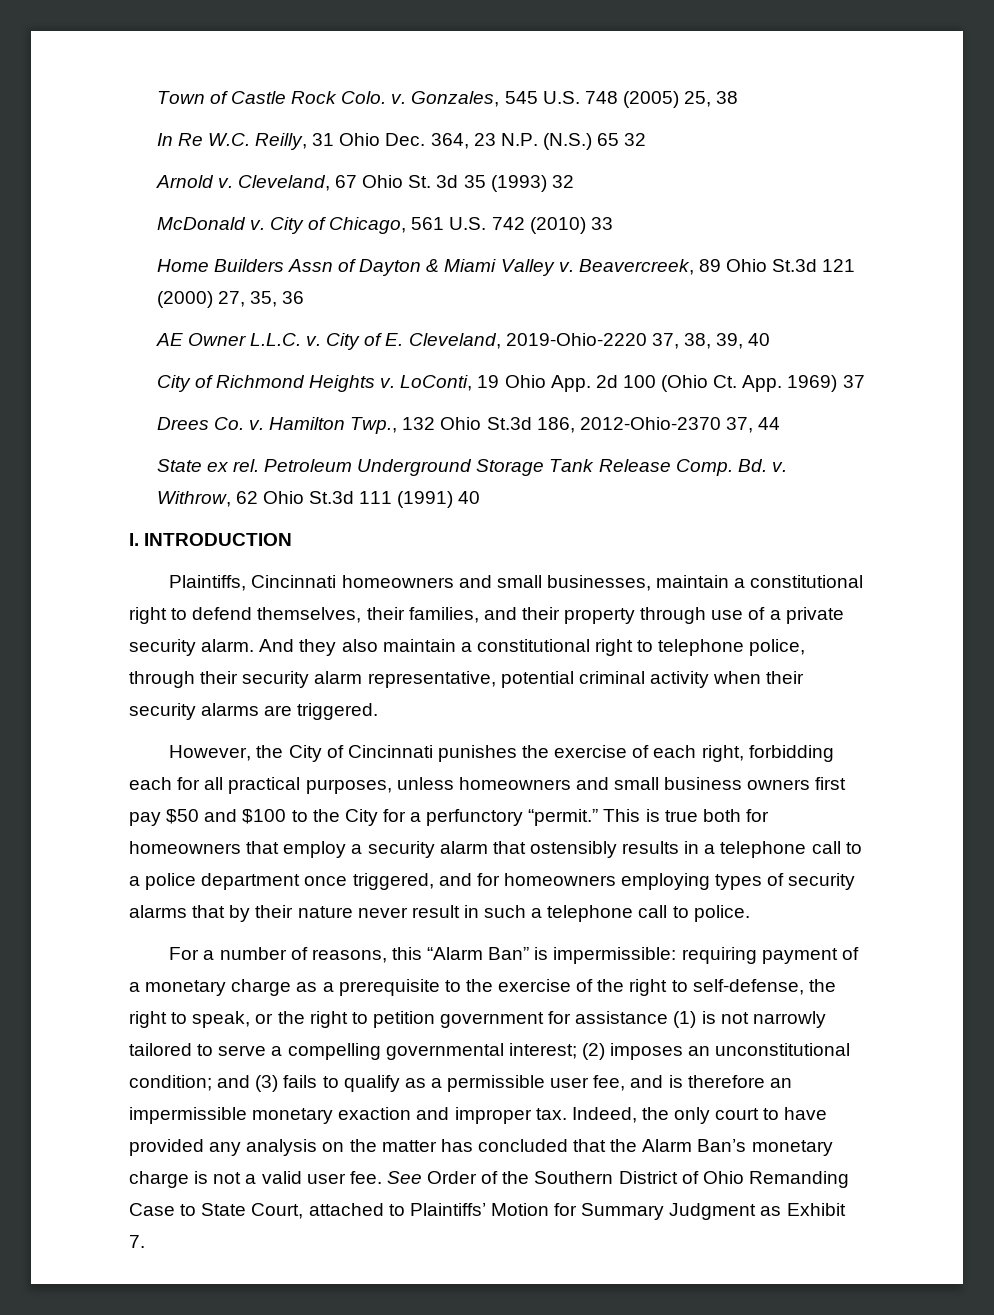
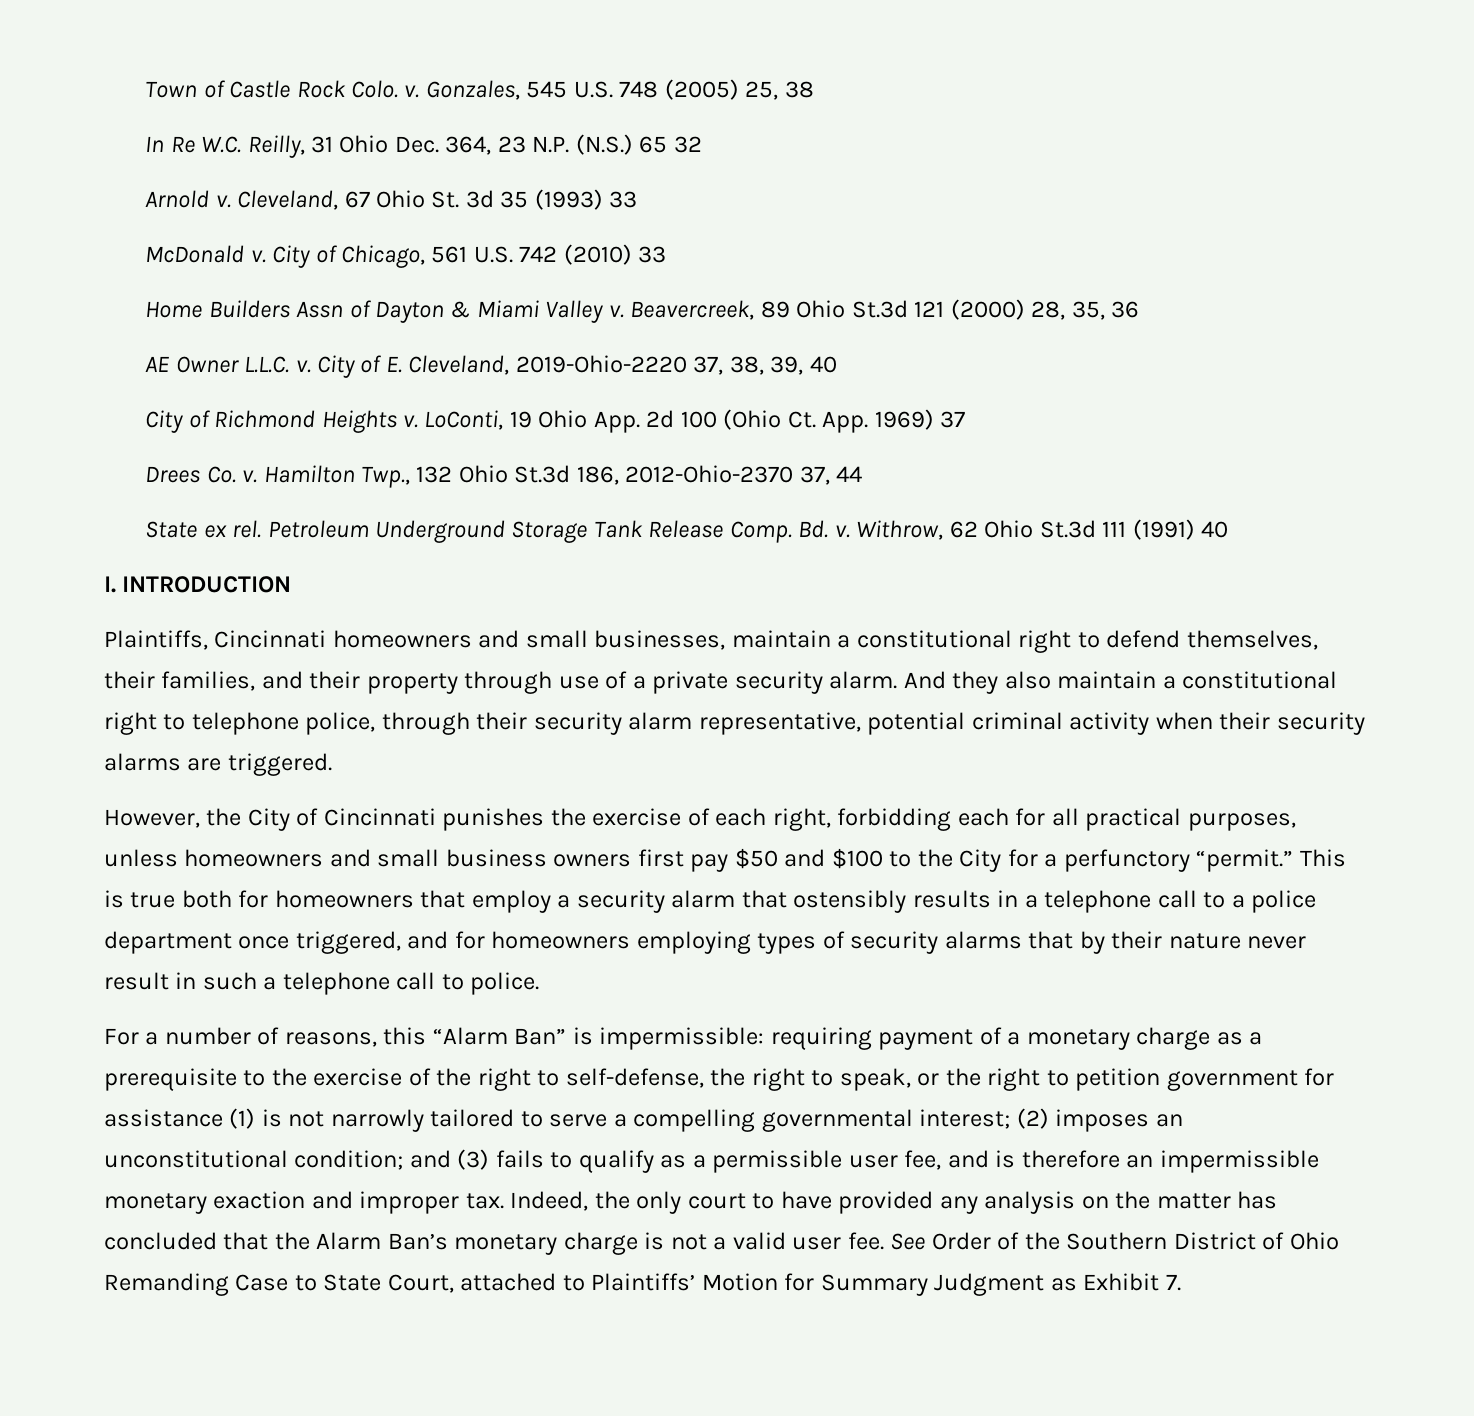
[551,175,574,188] 32 -> [609,191,638,208] 33
[217,291,245,307] 27, -> [1031,301,1066,320] 28,

